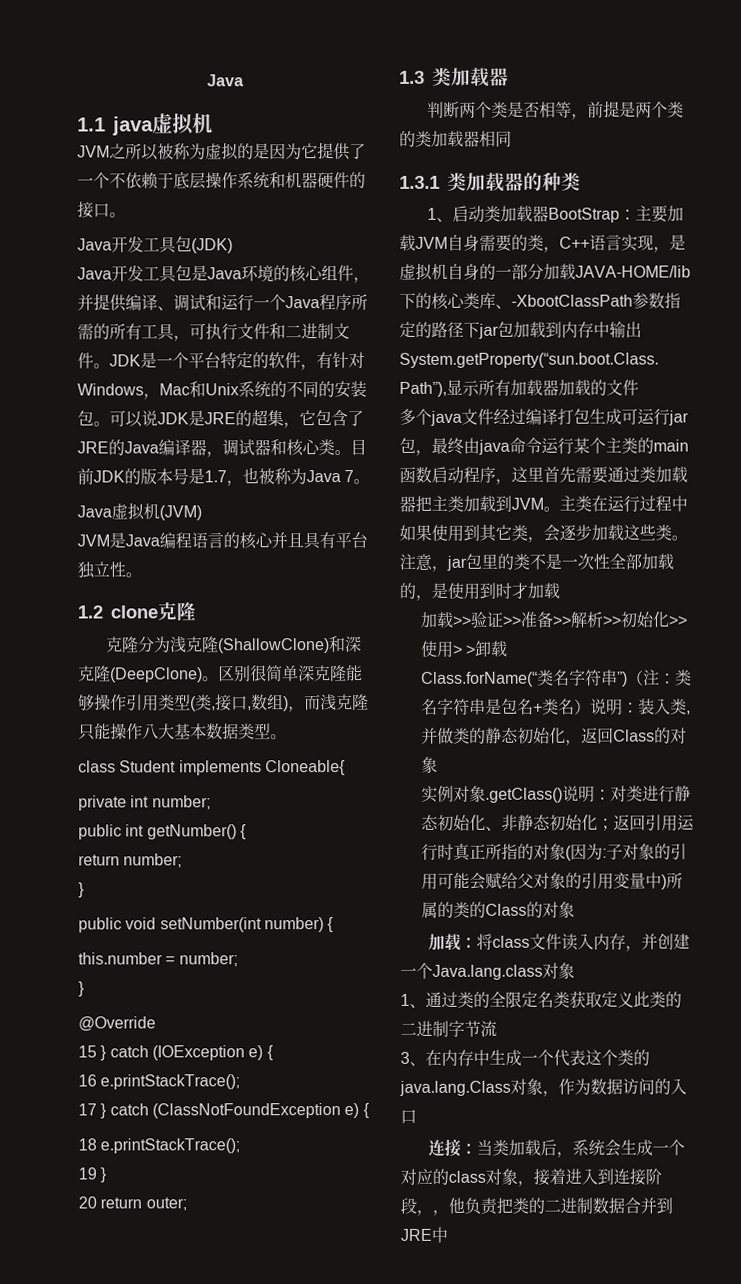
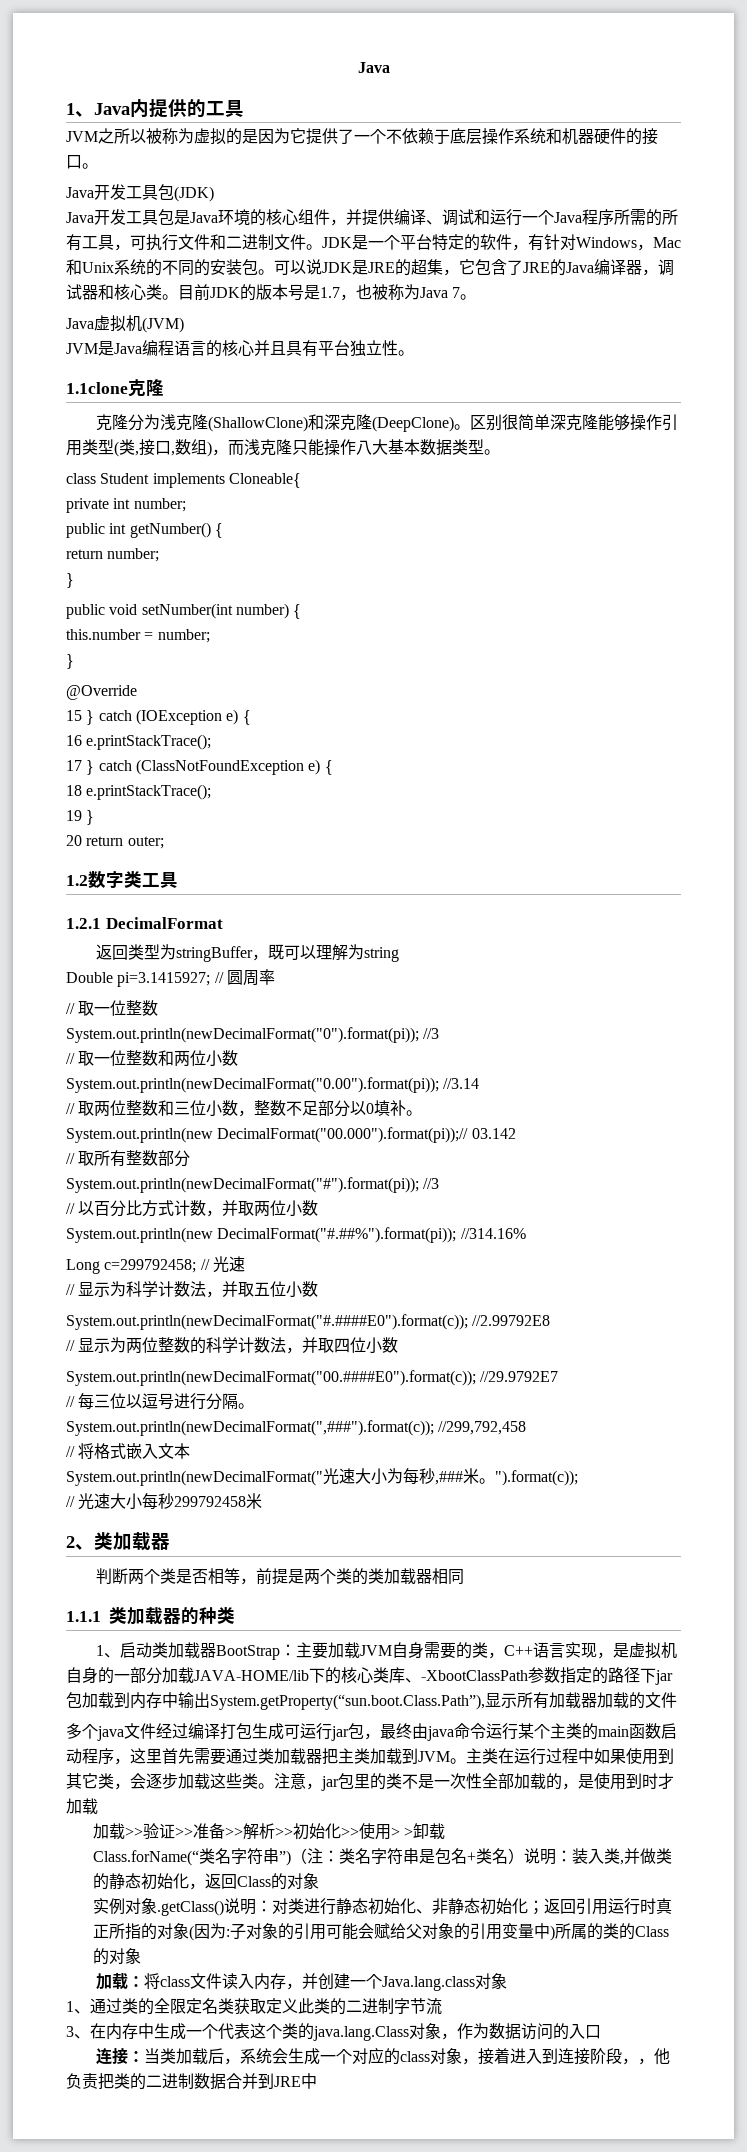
[77,113,213,136] 1.1 java虚拟机 -> [66,98,244,118] 1、Java内提供的工具
[77,605,158,619] 1.2 clone -> [66,382,128,394] 1.1clone
[399,70,425,84] 1.3 -> [66,871,178,888] [66,917,223,929] [95,944,399,962] [66,969,275,987] [66,1000,159,1016] [66,1027,440,1043] [66,1050,239,1067] [66,1077,480,1093] [66,1100,423,1117] [66,1127,516,1143] [66,1150,191,1167] [66,1177,440,1193] [66,1200,319,1217] [66,1227,526,1243] [66,1256,245,1274] [66,1281,319,1298] [66,1314,551,1330] [66,1337,399,1354] [66,1370,559,1386] [66,1393,255,1410] [66,1420,527,1436] [66,1443,191,1459] [66,1468,578,1486] [66,1493,263,1510] [66,1536,94,1550] 1.2数字类工具 // 1.2.1 DecimalFormat // 返回类型为stringBuffer，既可以理解为string // Double pi=3.1415927; // 圆周率 // // 取一位整数 // System.out.println(newDecimalFormat("0").format(pi)); //3 // // 取一位整数和两位小数 // System.out.println(newDecimalFormat("0.00").format(pi)); //3.14 // // 取两位整数和三位小数，整数不足部分以0填补。 // System.out.println(new DecimalFormat("00.000").format(pi));// 03.142 // // 取所有整数部分 // System.out.println(newDecimalFormat("#").format(pi)); //3 // // 以百分比方式计数，并取两位小数 // System.out.println(new DecimalFormat("#.##%").format(pi)); //314.16% // Long c=299792458; // 光速 // // 显示为科学计数法，并取五位小数 // System.out.println(newDecimalFormat("#.####E0").format(c)); //2.99792E8 // // 显示为两位整数的科学计数法，并取四位小数 // System.out.println(newDecimalFormat("00.####E0").format(c)); //29.9792E7 // // 每三位以逗号进行分隔。 // System.out.println(newDecimalFormat(",###").format(c)); //299,792,458 // // 将格式嵌入文本 // System.out.println(newDecimalFormat("光速大小为每秒,###米。").format(c)); // // 光速大小每秒299792458米 // 2、
[399,175,440,189] 1.3.1 -> [66,1611,101,1622] 1.1.1

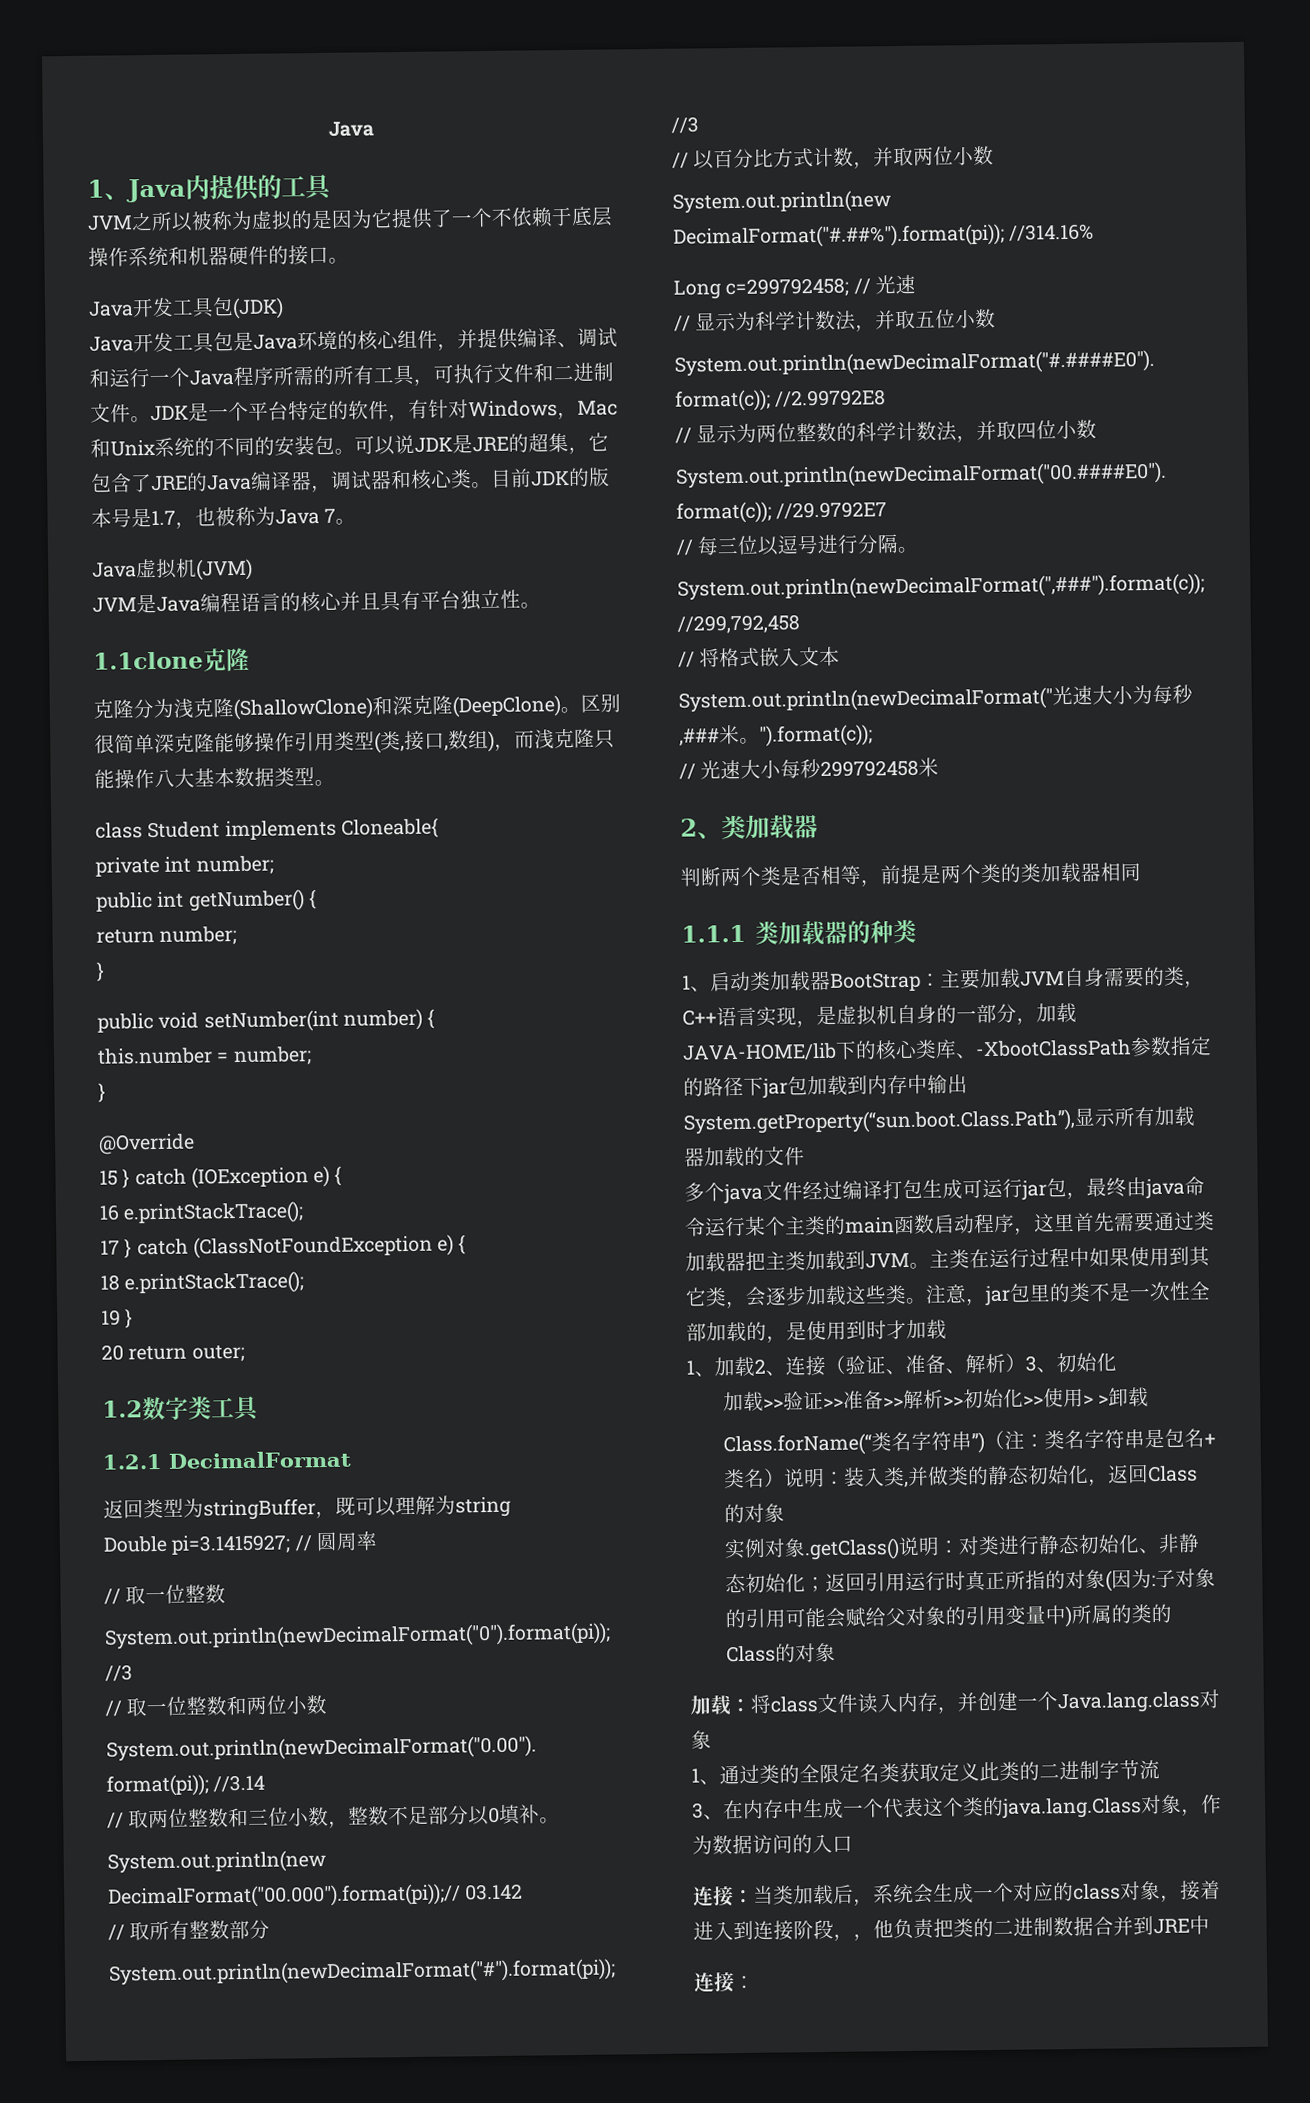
(162, 1675) none -> [1016,1017,1037,1025] ，
(98, 1806) none -> [686,1352,1117,1378] // 1、加载2、连接（验证、准备、解析）3、初始化
(317, 2081) none -> [694,1972,755,1993] // 连接：

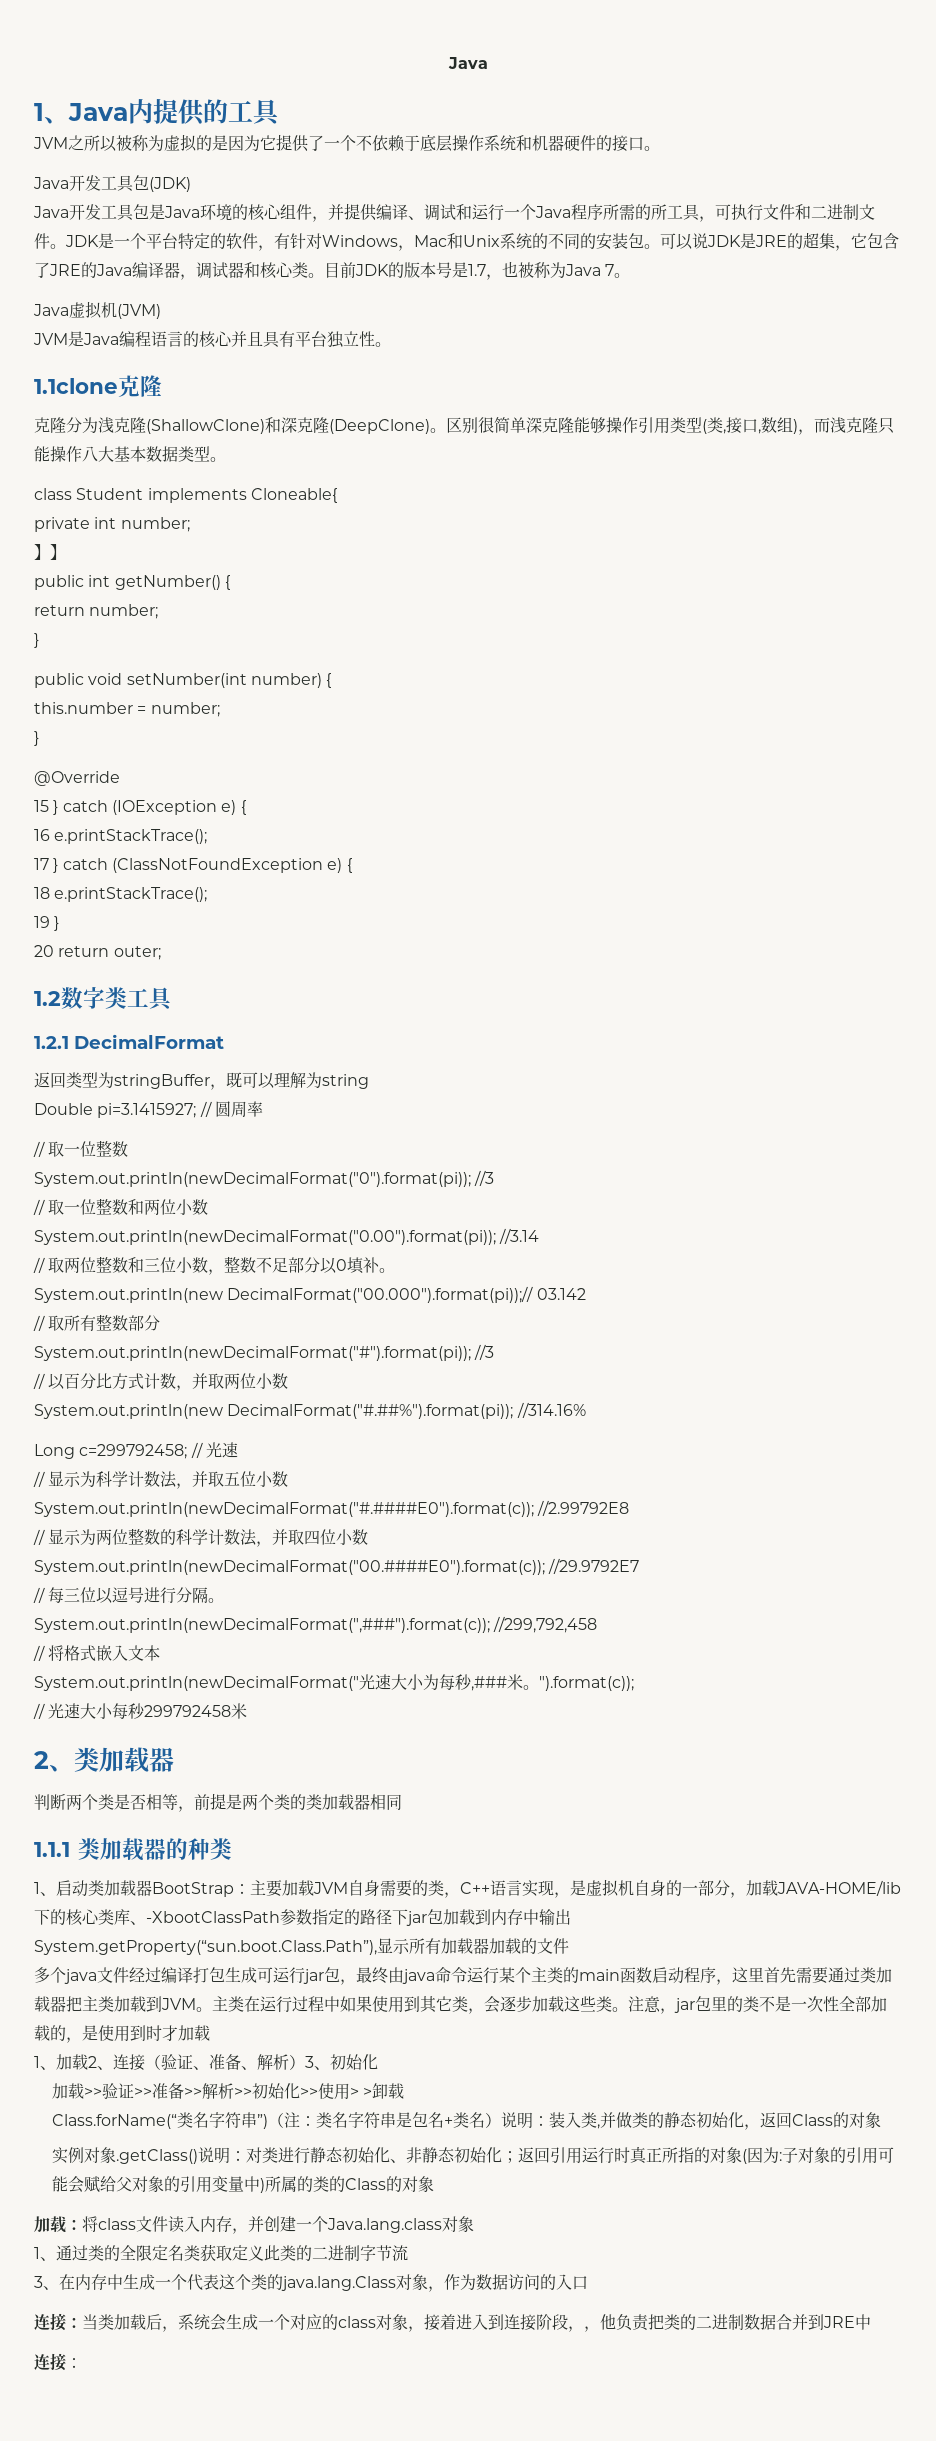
[353,365,374,385] 有 -> (667, 212) none
(274, 865) none -> [34,544,66,560] // 】】

